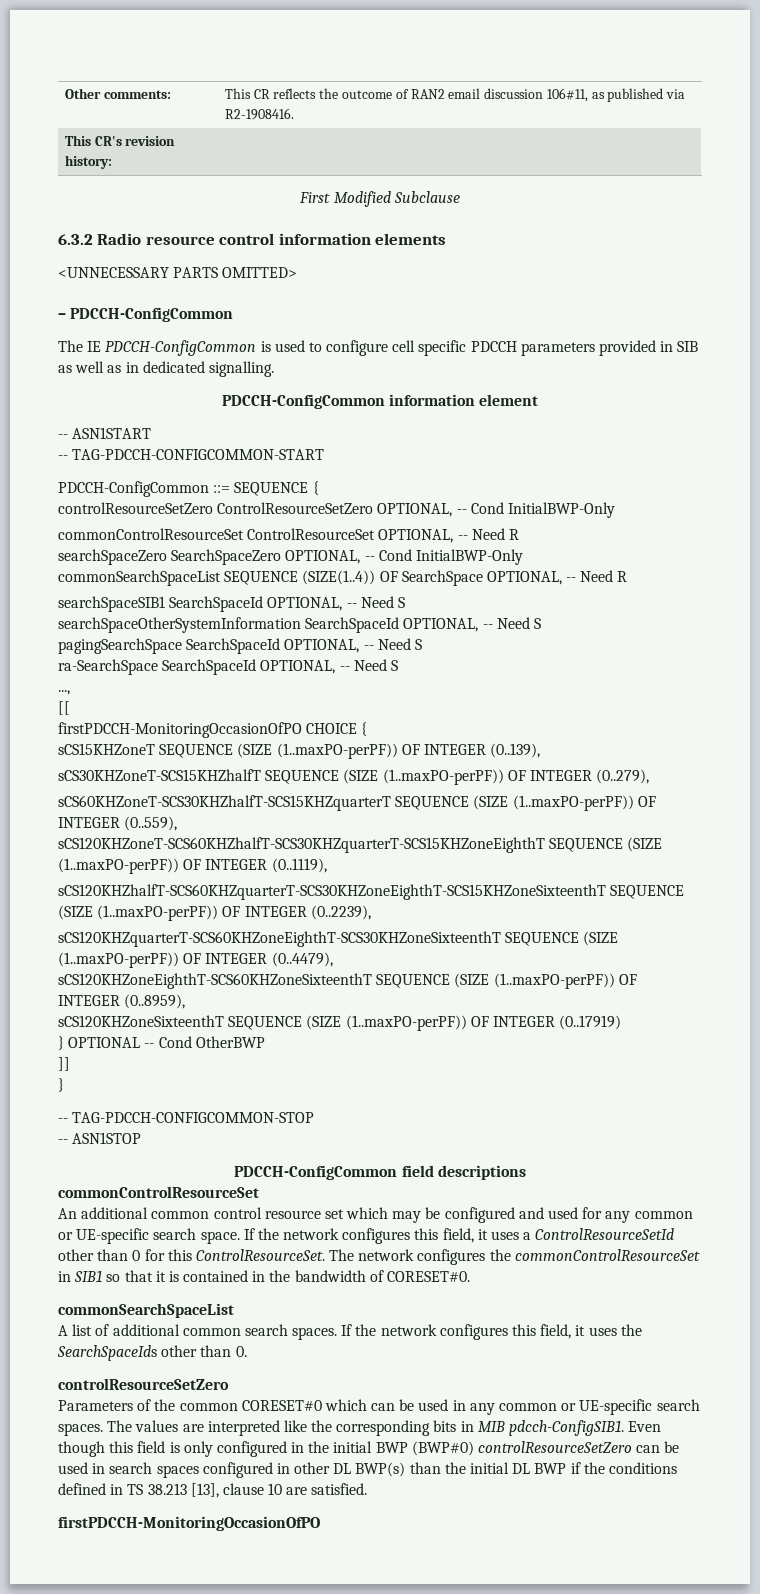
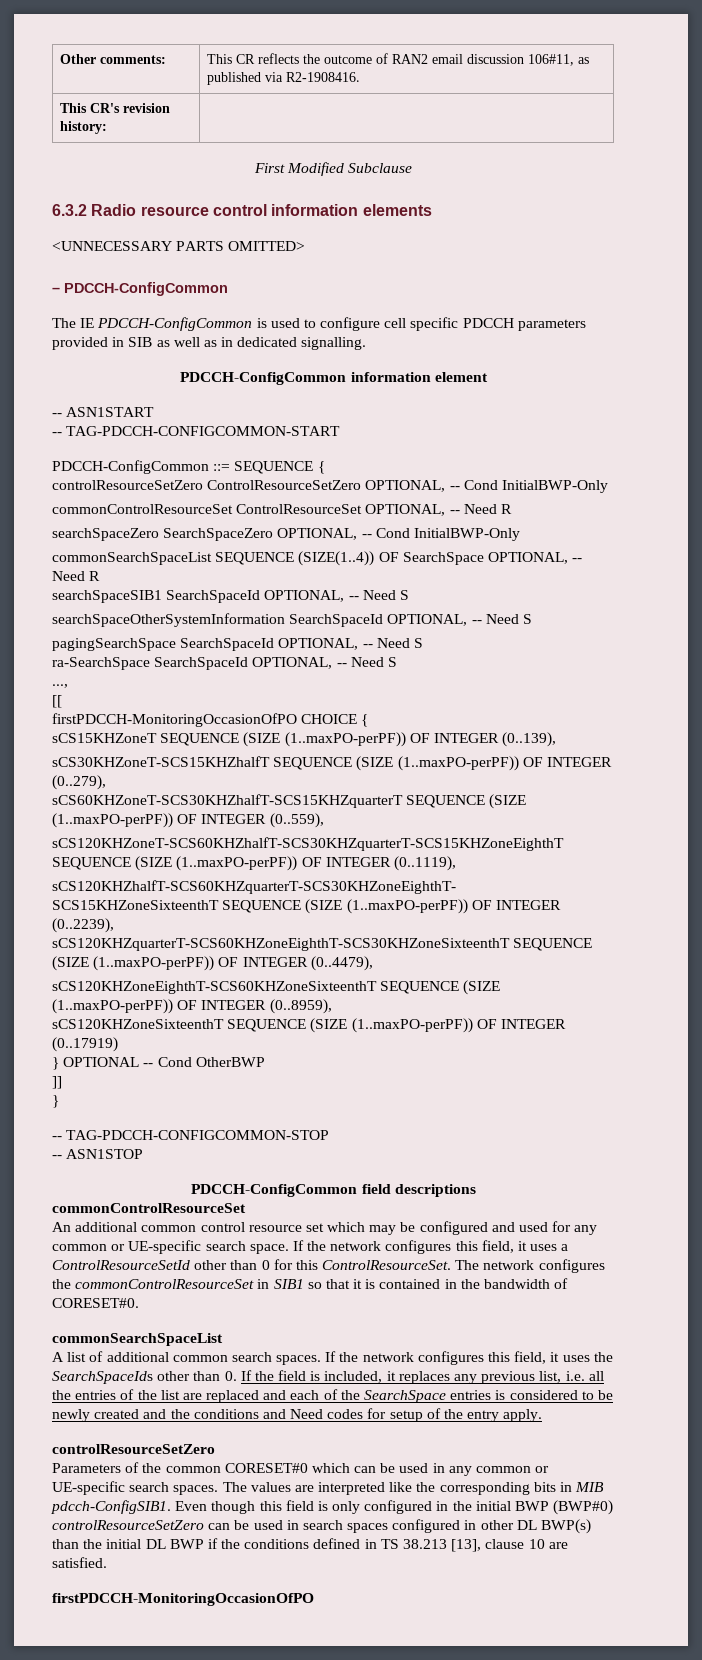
(247, 1351) none -> [240,1370,604,1384] [52,1389,613,1403] [52,1408,543,1422] If the field is included, it replaces any previous list, i.e. all the entries of the list are replaced and each of the SearchSpace entries is considered to be newly created and the conditions and Need codes for setup of the entry apply.

